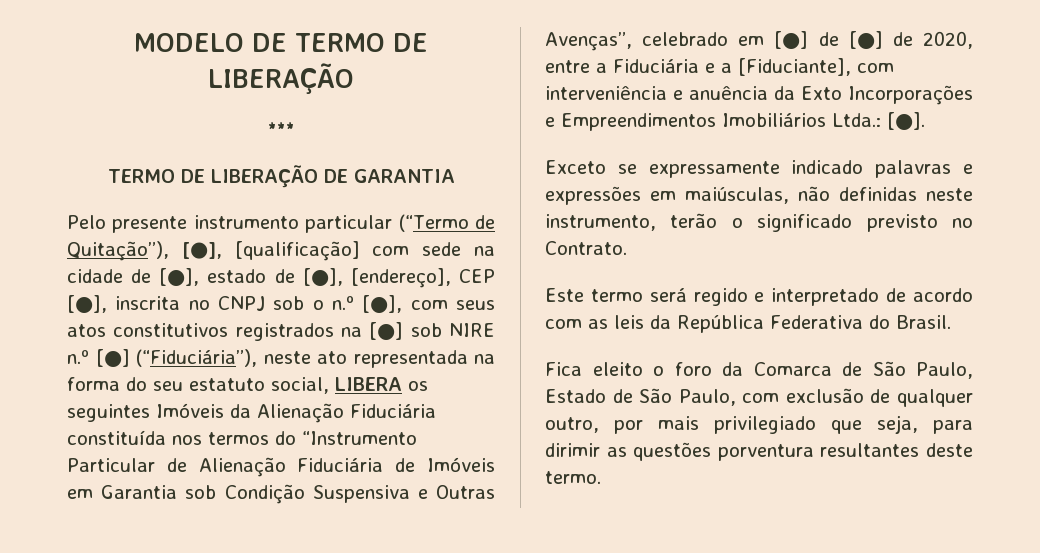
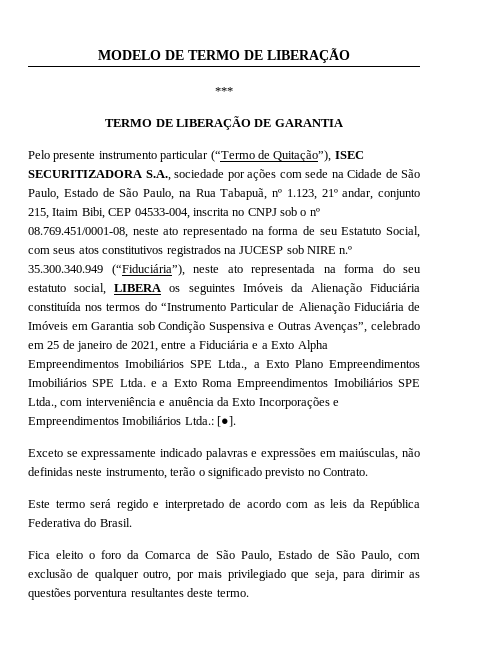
[181,241,496,261] [67,268,495,288] [67,295,107,313] [●], [qualificação] com sede na cidade de [●], estado de [●], [endereço], CEP [●], -> [334,151,364,159] [28,169,420,181] [28,188,420,200] [28,207,190,219] ISEC SECURITIZADORA S.A., sociedade por ações com sede na Cidade de São Paulo, Estado de São Paulo, na Rua Tabapuã, nº 1.123, 21º andar, conjunto 215, Itaim Bibi, CEP 04533-004,
[331,295,403,313] n.º [●], -> [309,208,320,216] [28,226,421,238] nº 08.769.451/0001-08, neste ato representado na forma de seu Estatuto Social,
[369,322,404,340] [●] -> [239,246,284,254] JUCESP
[95,349,130,367] [●] -> [28,265,103,273] 35.300.340.949
[774,31,973,49] [●] de [●] de 2020, -> [47,340,158,352] 25 de janeiro de 2021,
[738,58,851,76] [Fiduciante], -> [271,340,328,352] [28,359,420,371] [28,378,420,390] [28,397,57,409] Exto Alpha Empreendimentos Imobiliários SPE Ltda., a Exto Plano Empreendimentos Imobiliários SPE Ltda. e a Exto Roma Empreendimentos Imobiliários SPE Ltda.,

